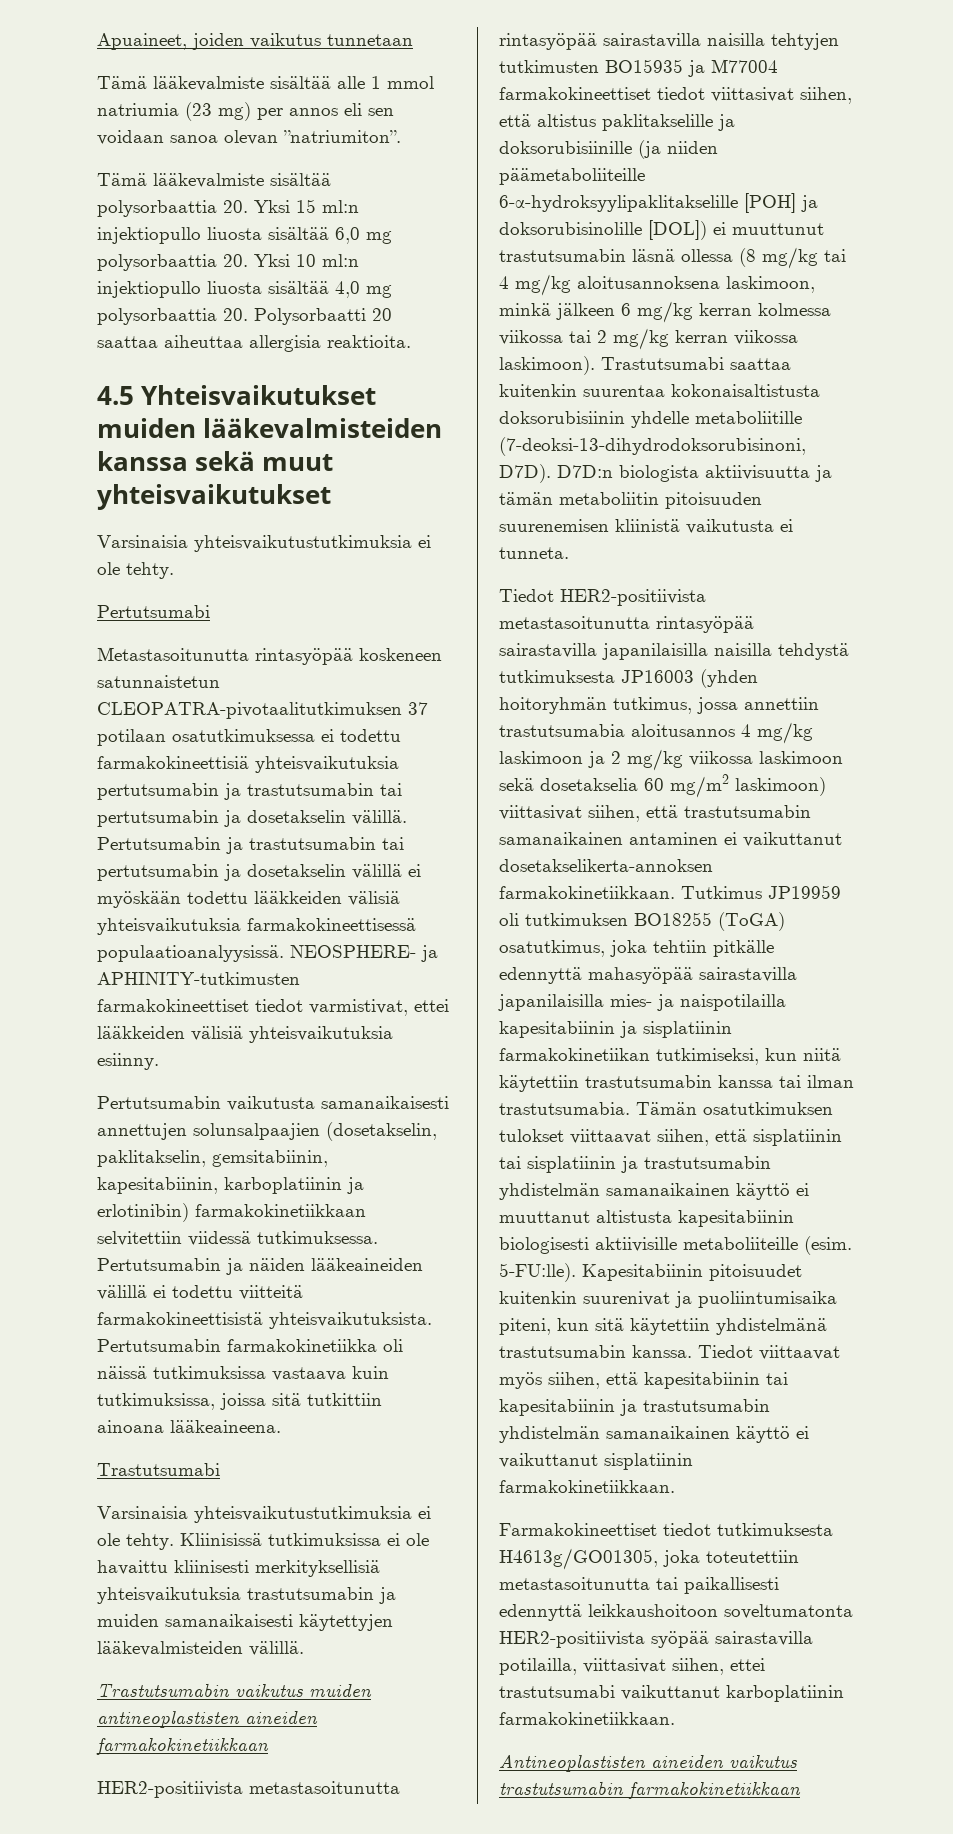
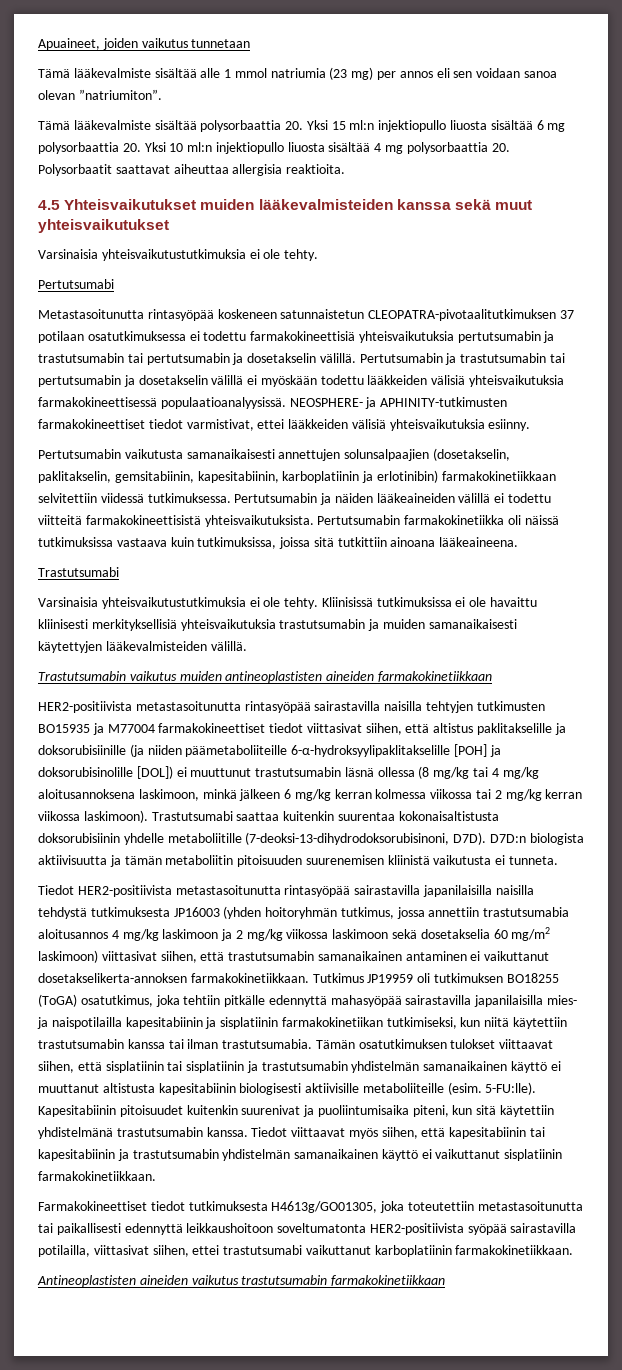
[335,227,360,244] 6,0 -> [536,120,544,130] 6
[335,281,392,298] [97,308,392,325] [97,336,158,348] 4,0 mg polysorbaattia 20. Polysorbaatti 20 saattaa -> [374,142,510,154] [38,164,170,176] 4 mg polysorbaattia 20. Polysorbaatit saattavat

